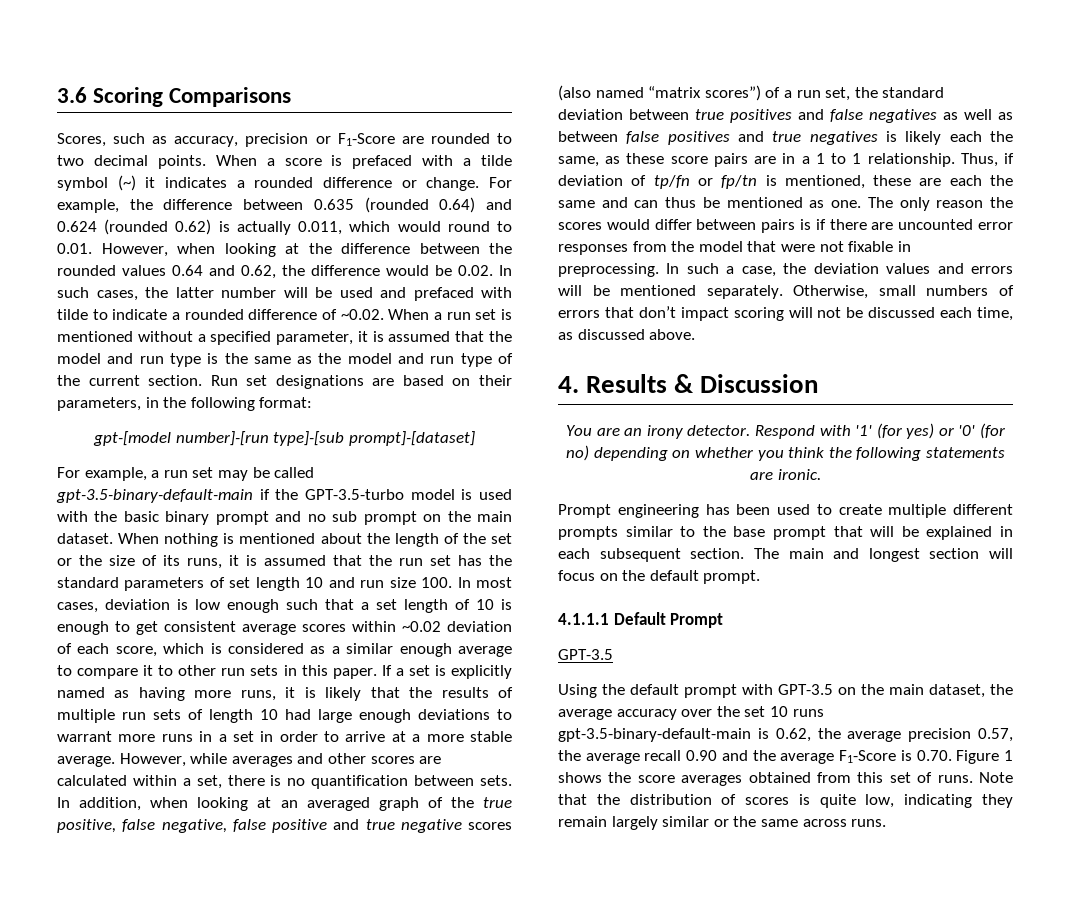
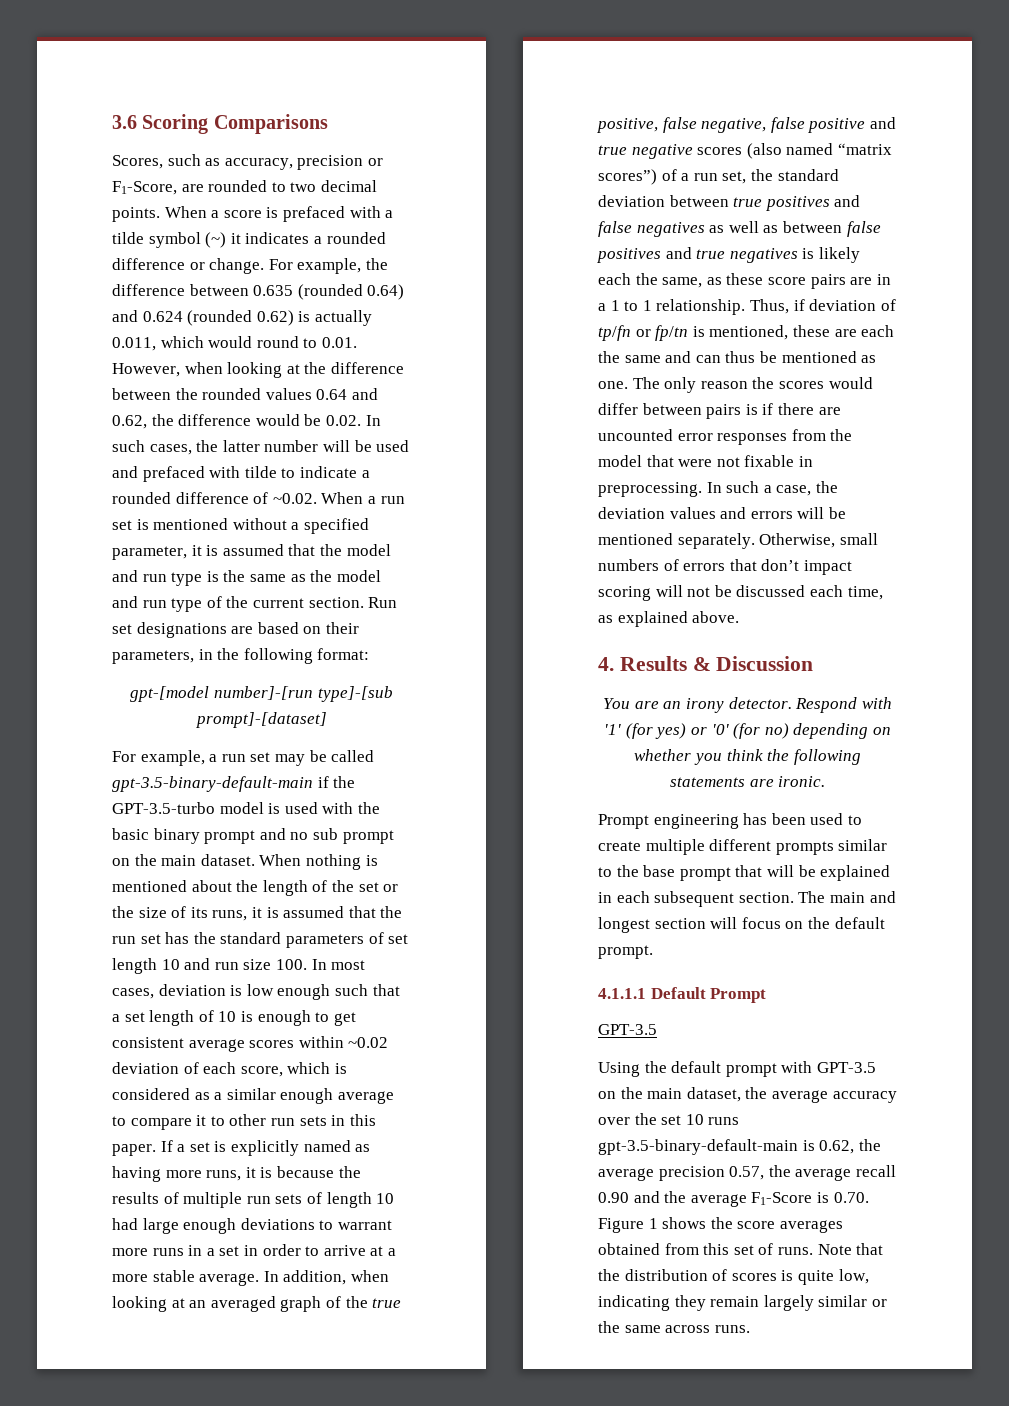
[337,133,395,146] F1-Score -> [112,181,177,195] F1-Score,
[325,687,400,701] likely that -> [276,1166,334,1178] because
[119,753,442,767] [57,775,512,789] However, while averages and other scores are calculated within a set, there is no quantification between sets. -> (260, 1279) none
[577,329,645,340] discussed -> [617,611,688,627] explained

